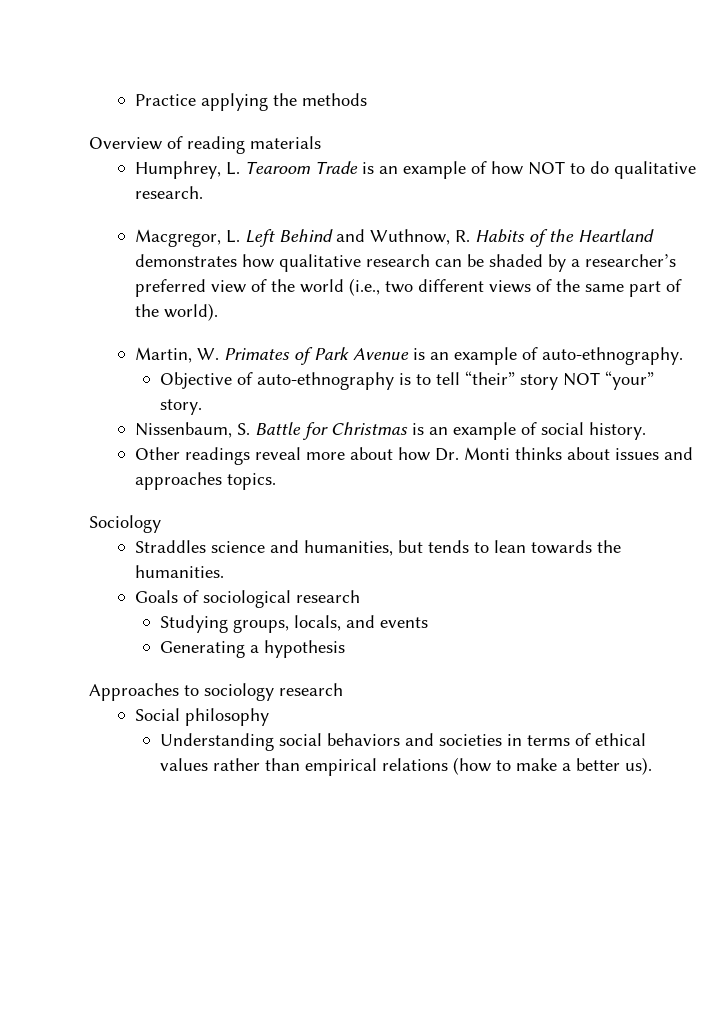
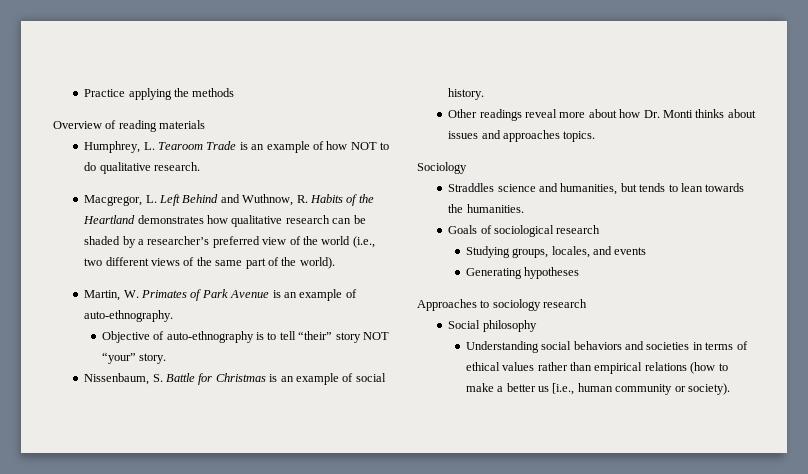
[293,615,341,631] locals, -> [551,246,590,258] locales,
[249,640,345,658] a hypothesis -> [524,267,580,279] hypotheses
[624,757,652,775] us). -> [538,383,730,395] us [i.e., human community or society).

